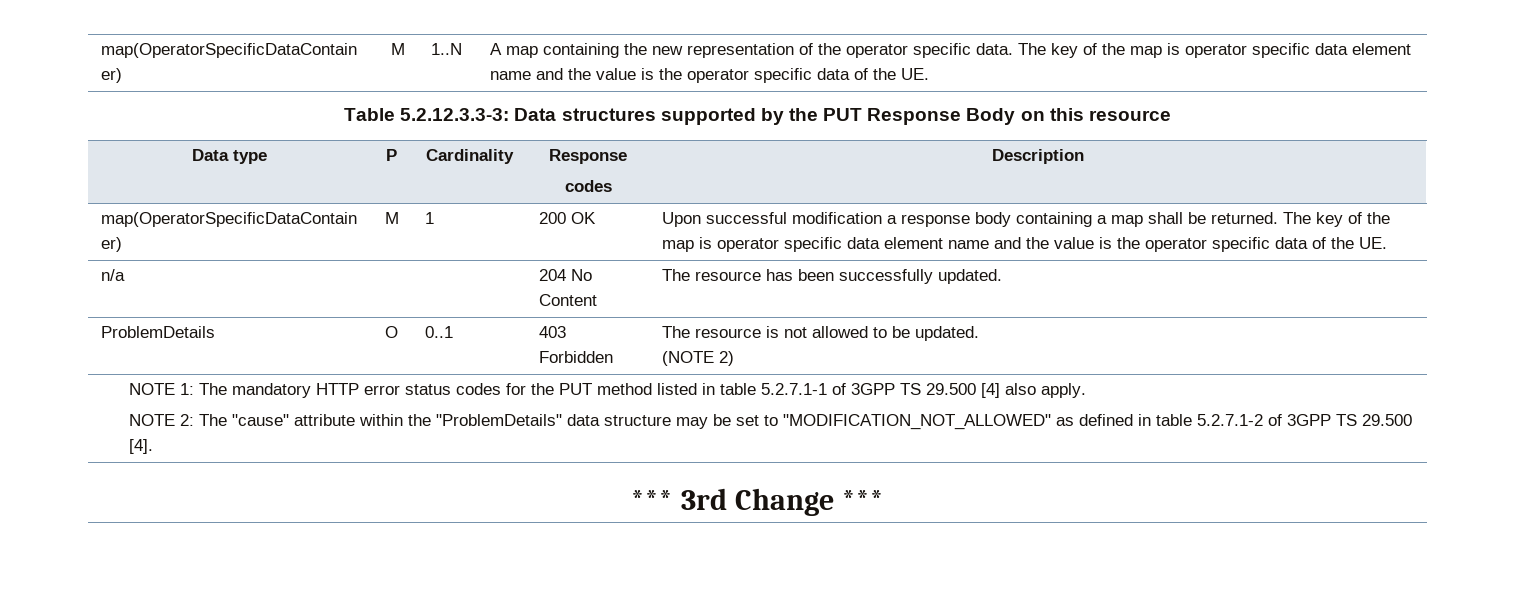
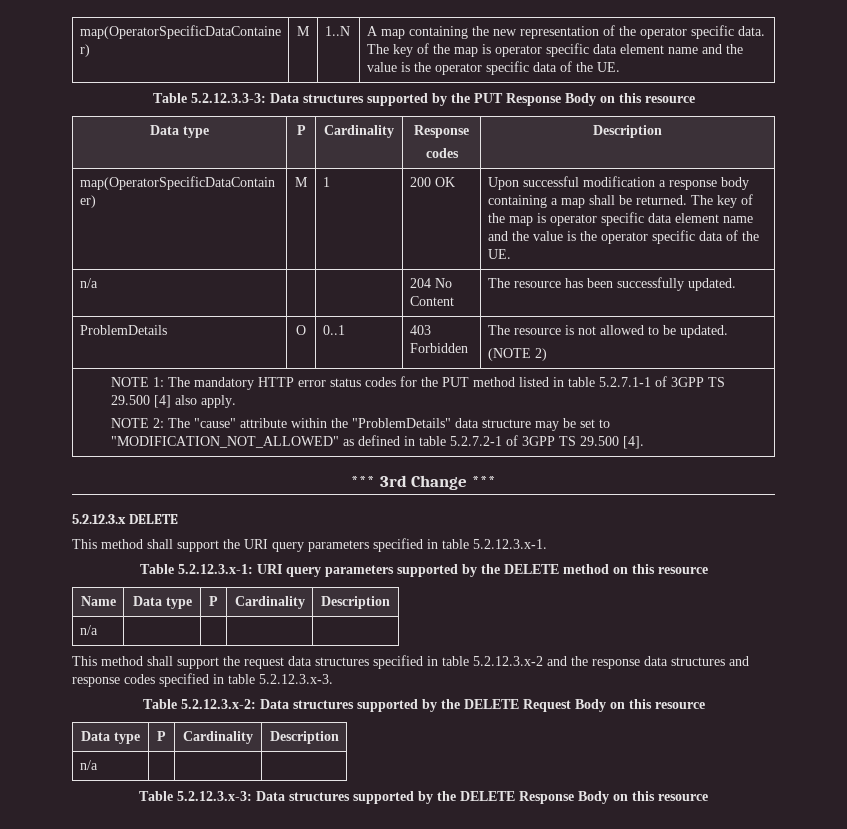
[1197,414,1264,426] 5.2.7.1-2 -> [450,436,503,446] 5.2.7.2-1
(885, 500) none -> [72,514,178,524] [72,538,547,552] [139,564,708,577] [80,596,116,606] [132,596,192,609] [209,596,218,606] [234,596,305,609] [321,596,390,609] [79,625,98,635] [72,655,749,669] [72,673,333,687] [142,699,705,712] [81,731,140,744] [157,731,166,741] [183,731,253,744] [269,731,339,744] [79,760,98,770] [139,791,708,804] // 5.2.12.3.x DELETE // This method shall support the URI query parameters specified in table 5.2.12.3.x-1. // Table 5.2.12.3.x-1: URI query parameters supported by the DELETE method on this resource // Name | Data type | P | Cardinality | Description // n/a | | | | // This method shall support the request data structures specified in table 5.2.12.3.x-2 and the response data structures and response codes specified in table 5.2.12.3.x-3. // Table 5.2.12.3.x-2: Data structures supported by the DELETE Request Body on this resource // Data type | P | Cardinality | Description // n/a | | | // Table 5.2.12.3.x-3: Data structures supported by the DELETE Response Body on this resource

